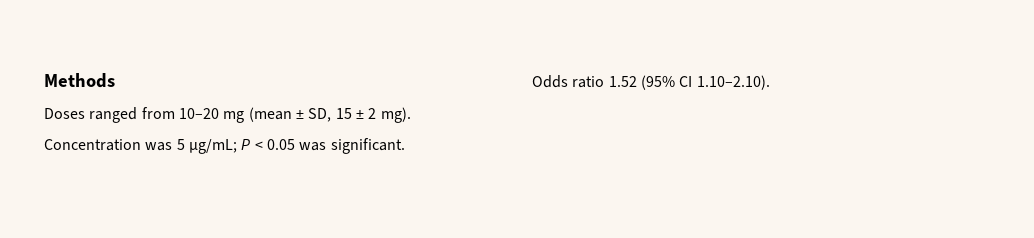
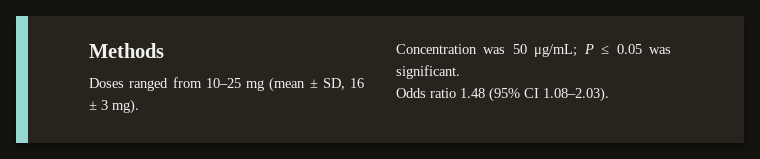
[178,108,219,119] 10–20 -> [205,78,241,88] 10–25
[335,108,377,119] 15 ± 2 -> [350,78,364,88] [89,100,108,110] 16 ± 3
[176,139,185,150] 5 -> [512,44,527,54] 50
[254,141,263,150] < -> [601,45,610,54] ≤
[608,76,637,87] 1.52 -> [460,88,485,98] 1.48
[696,75,770,90] 1.10–2.10). -> [543,87,609,102] 1.08–2.03).

